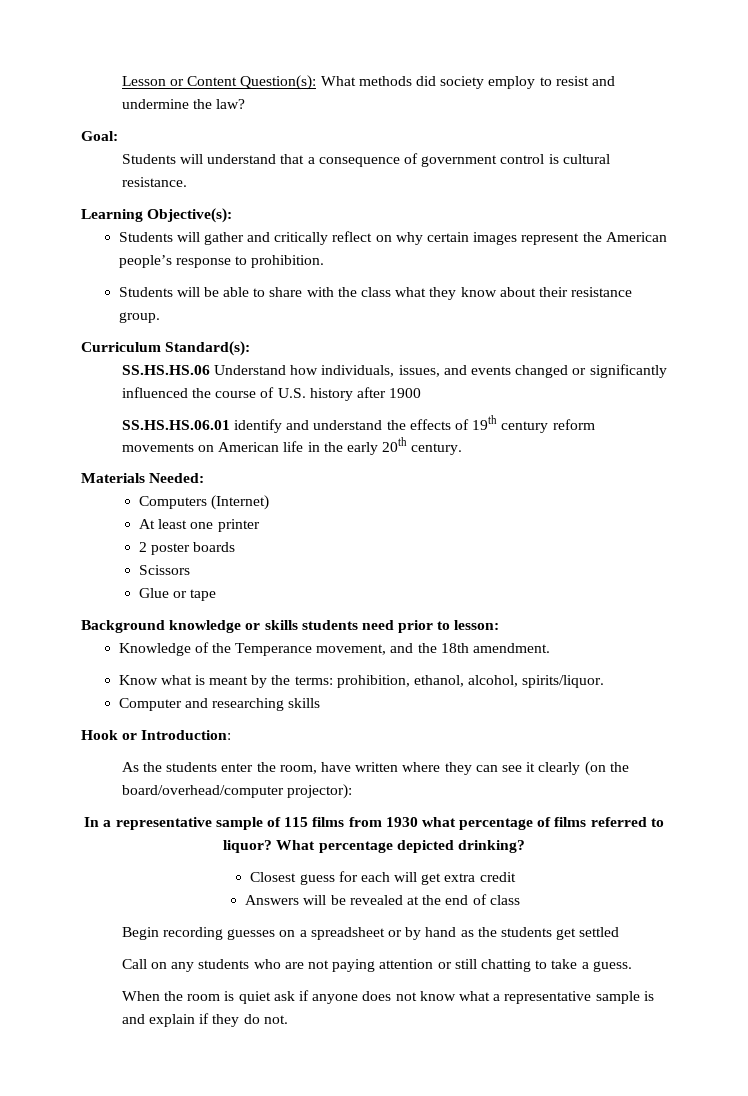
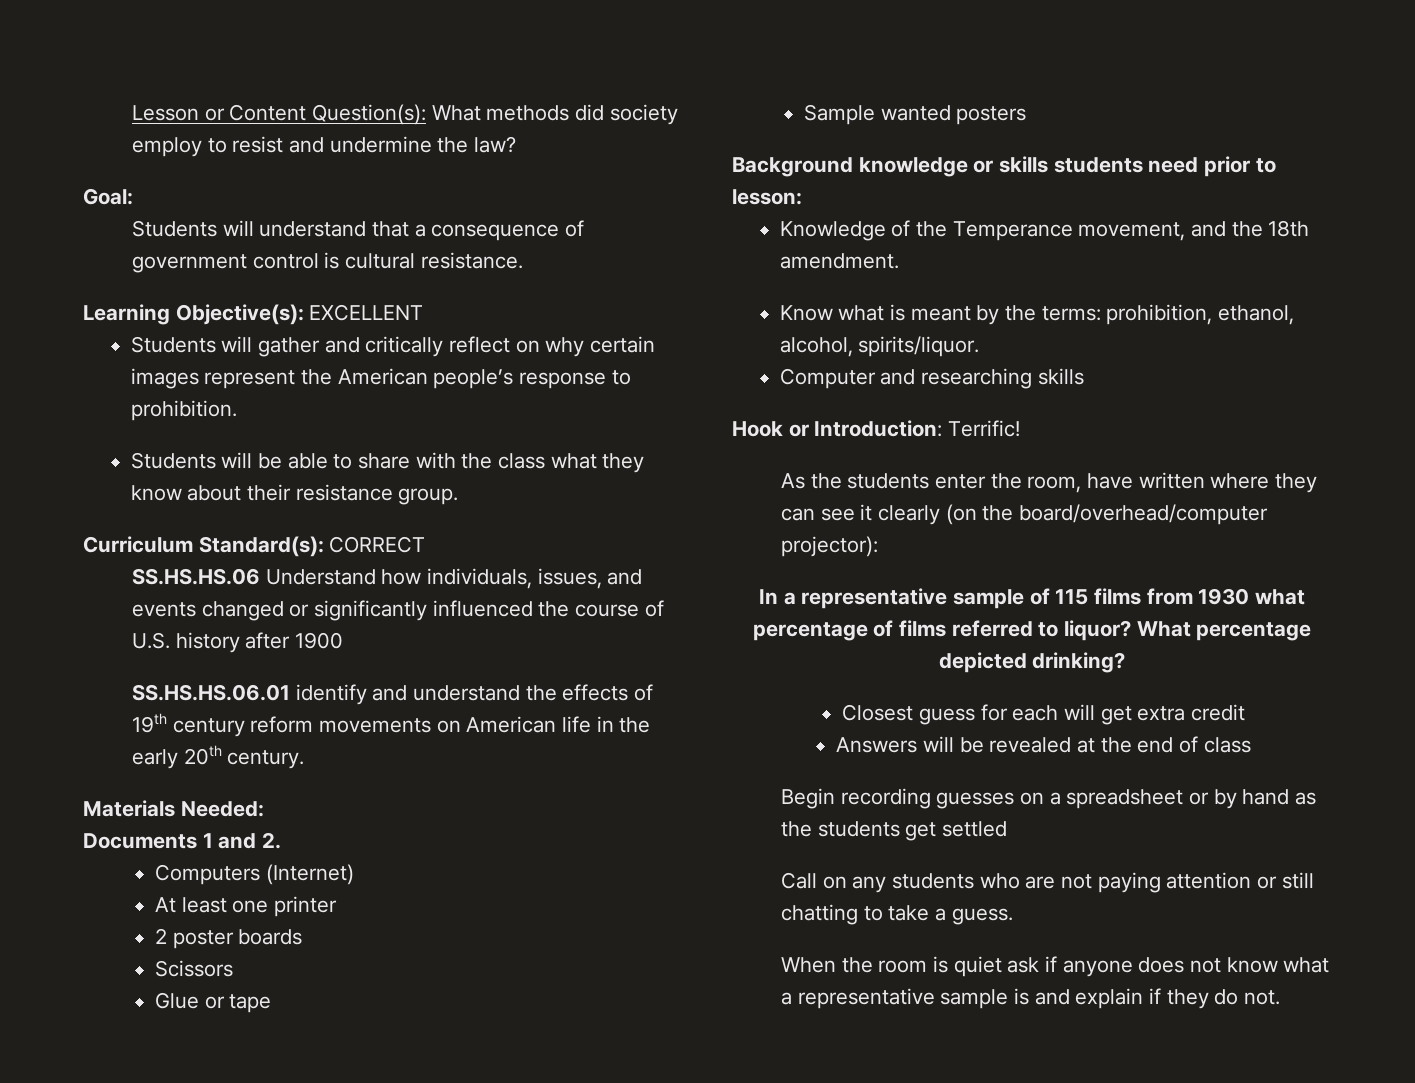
(233, 215) none -> [309,304,424,321] EXCELLENT
(251, 348) none -> [329,536,426,553] CORRECT
(205, 478) none -> [83,832,282,849] // Documents 1 and 2.
(217, 595) none -> [803,104,1027,125] // Sample wanted posters
(232, 735) none -> [948,420,1021,437] Terrific!

